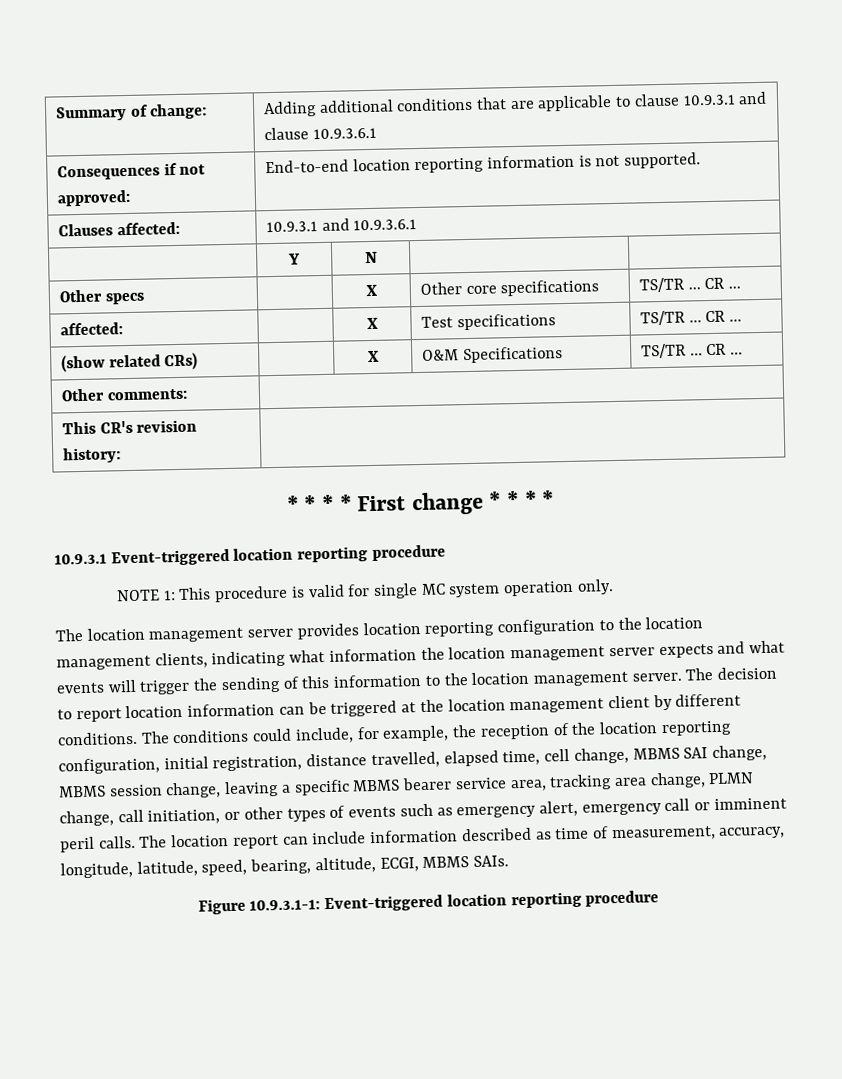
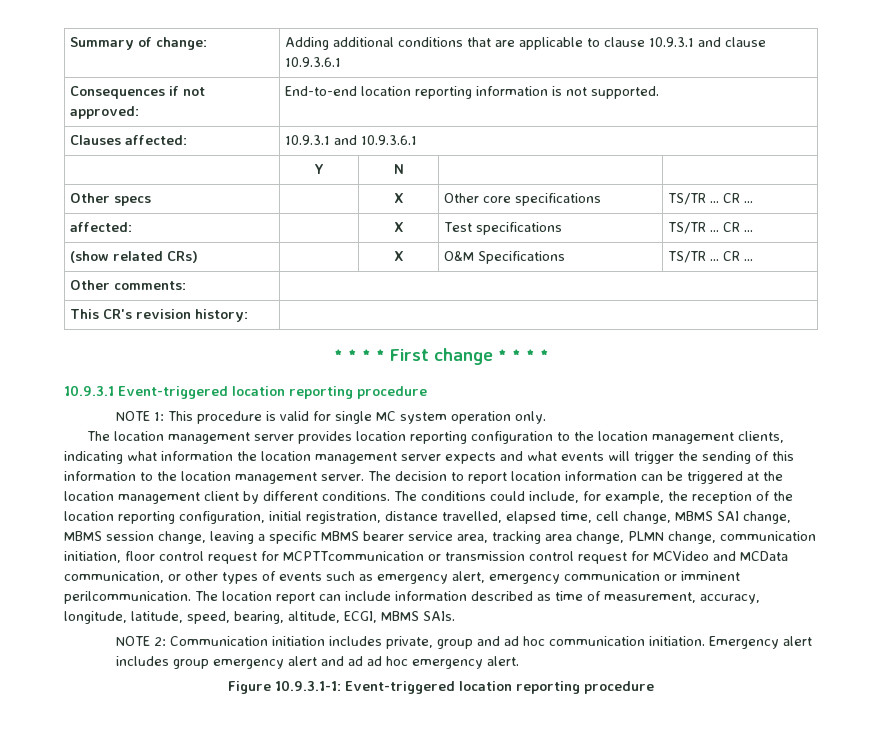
[117,809,221,825] call initiation, -> [720,531,816,541] [64,551,788,564] [64,571,164,583] communication initiation, floor control request for MCPTTcommunication or transmission control request for MCVideo and MCData communication,
[664,798,691,812] call -> [564,571,660,581] communication
[60,835,136,853] peril calls. -> [64,591,191,604] perilcommunication.
(510, 861) none -> [116,636,813,649] [116,656,520,669] // NOTE 2: Communication initiation includes private, group and ad hoc communication initiation. Emergency alert includes group emergency alert and ad ad hoc emergency alert.

